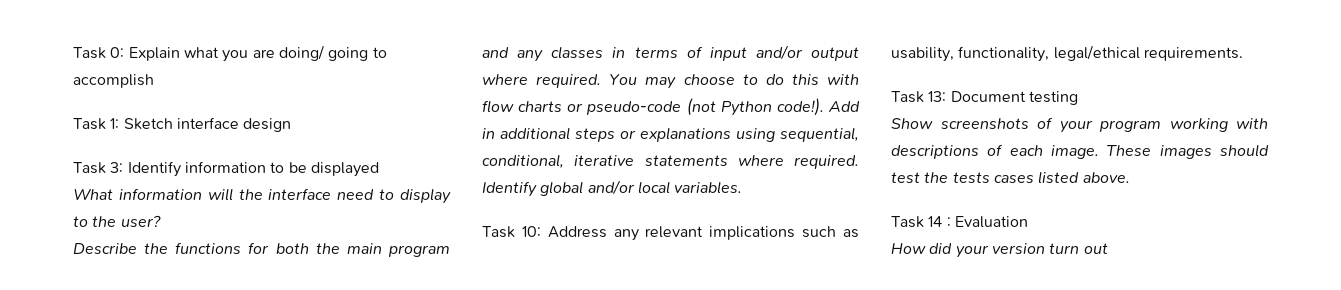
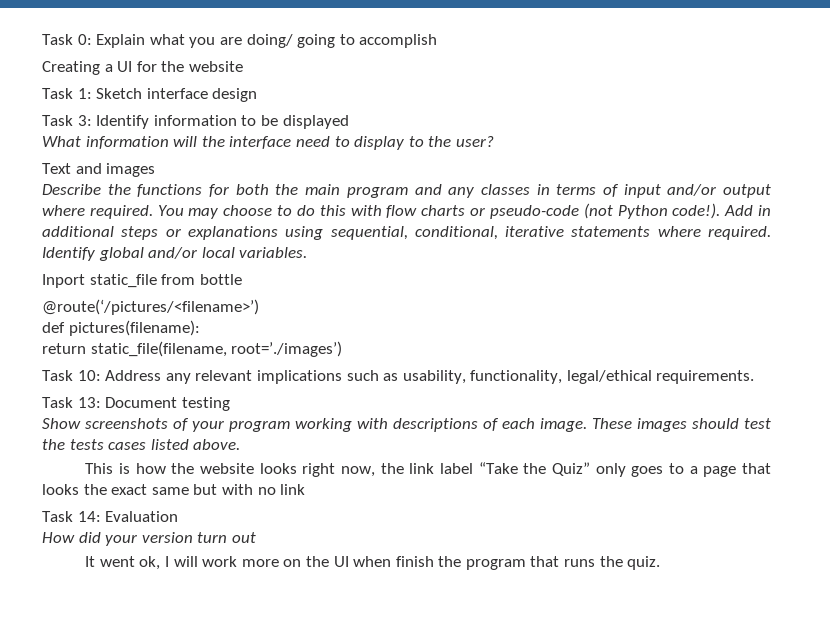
(154, 81) none -> [42,61,243,75] // Creating a UI for the website
(161, 221) none -> [42,163,156,177] // Text and images
(743, 187) none -> [42,274,242,288] [42,299,259,315] [42,320,200,336] [42,341,343,357] // Inport static_file from bottle // @route(‘/pictures/<filename>’) // def pictures(filename): // return static_file(filename, root=’./images’)
[891,216,951,228] // Task 14 : -> [85,462,771,477] [42,484,306,495] [42,511,101,522] // This is how the website looks right now, the link label “Take the Quiz” only goes to a page that looks the exact same but with no link // Task 14:
(1108, 248) none -> [85,556,661,570] // It went ok, I will work more on the UI when finish the program that runs the quiz.

